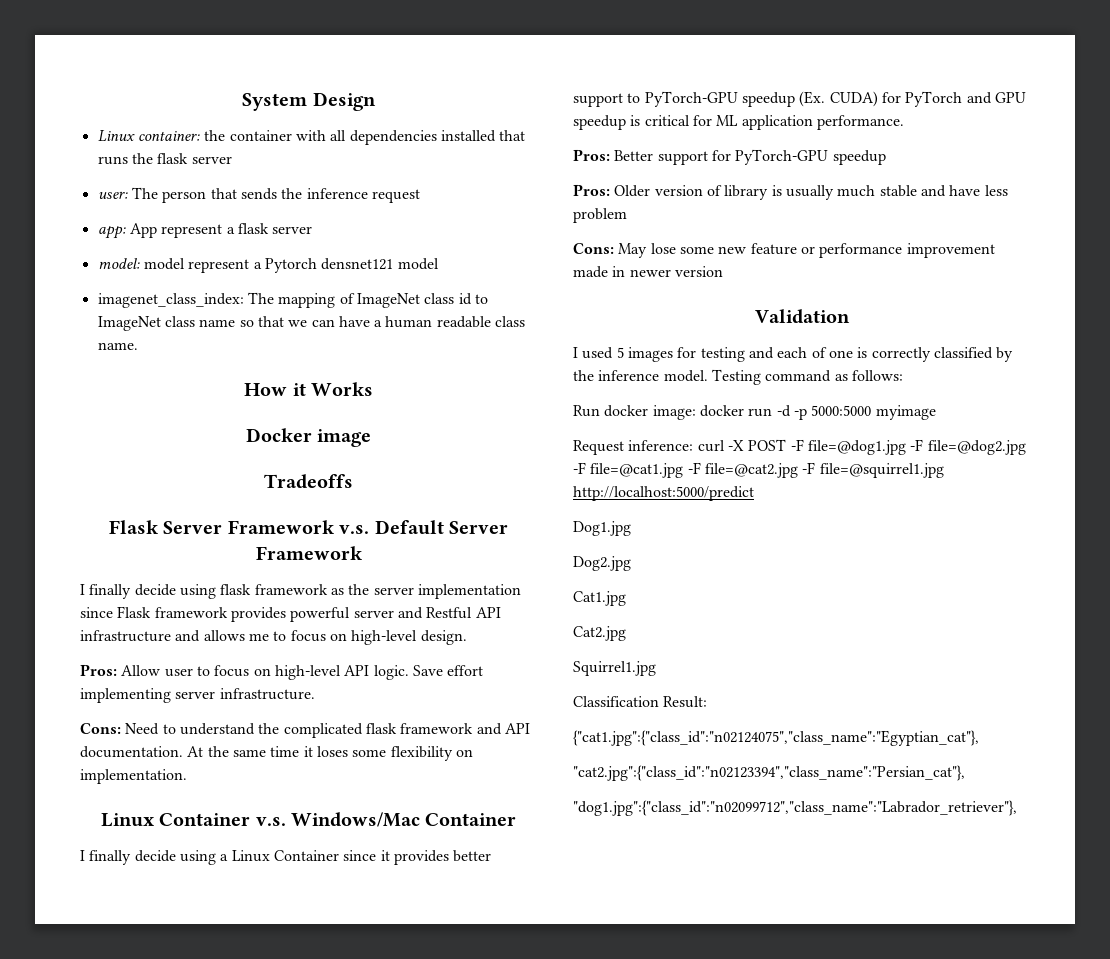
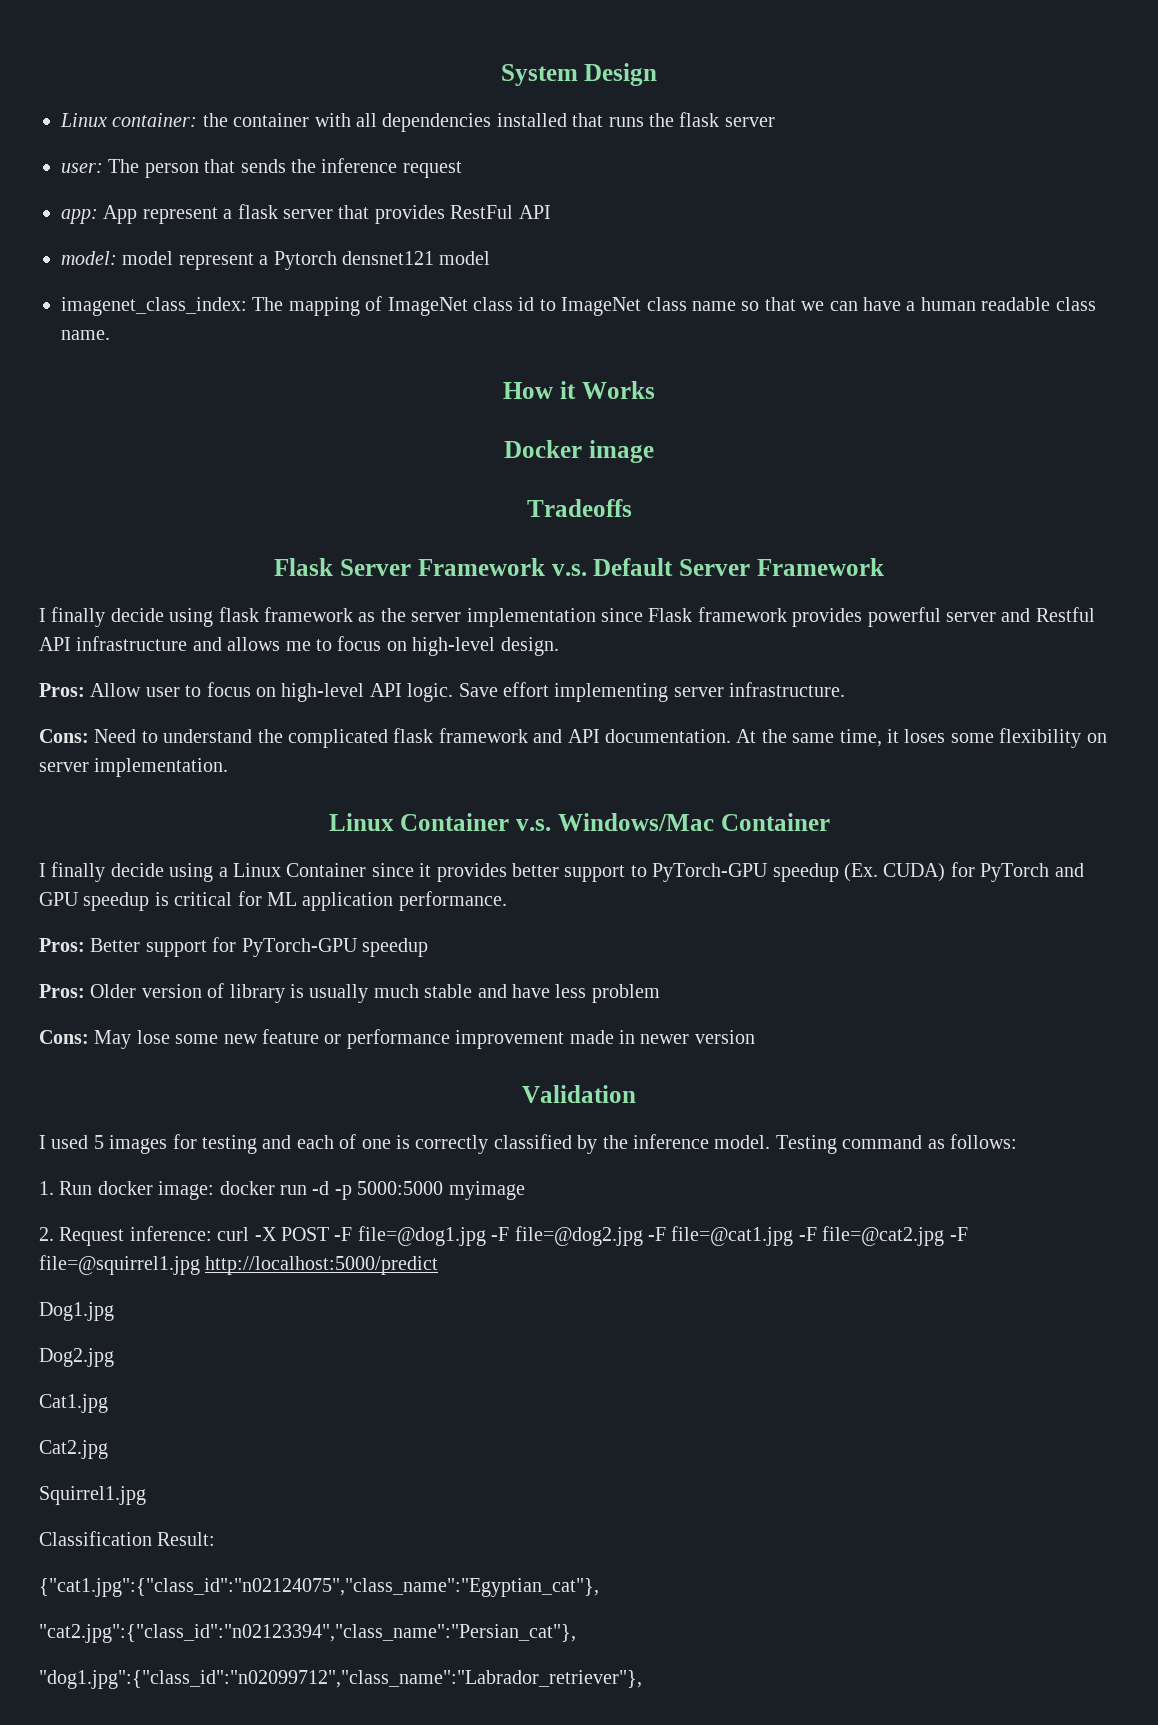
(313, 230) none -> [338,205,551,224] that provides RestFul API
[270,746,300,757] time -> [839,729,882,747] time,
(473, 753) none -> [39,762,89,772] server
(903, 375) none -> [39,1181,54,1195] 1.
(936, 412) none -> [39,1227,54,1241] 2.

